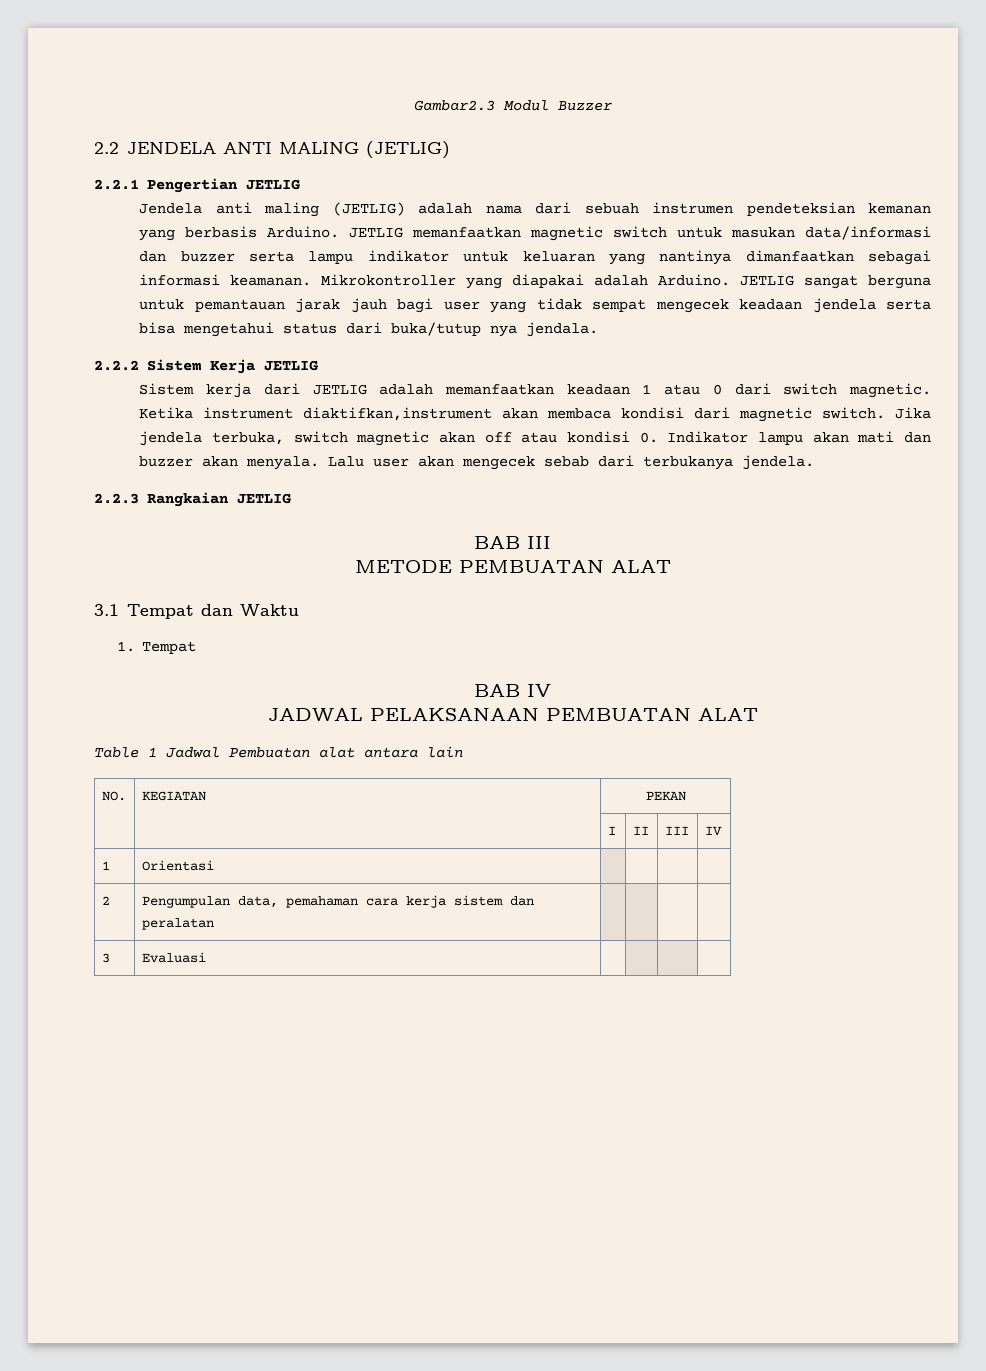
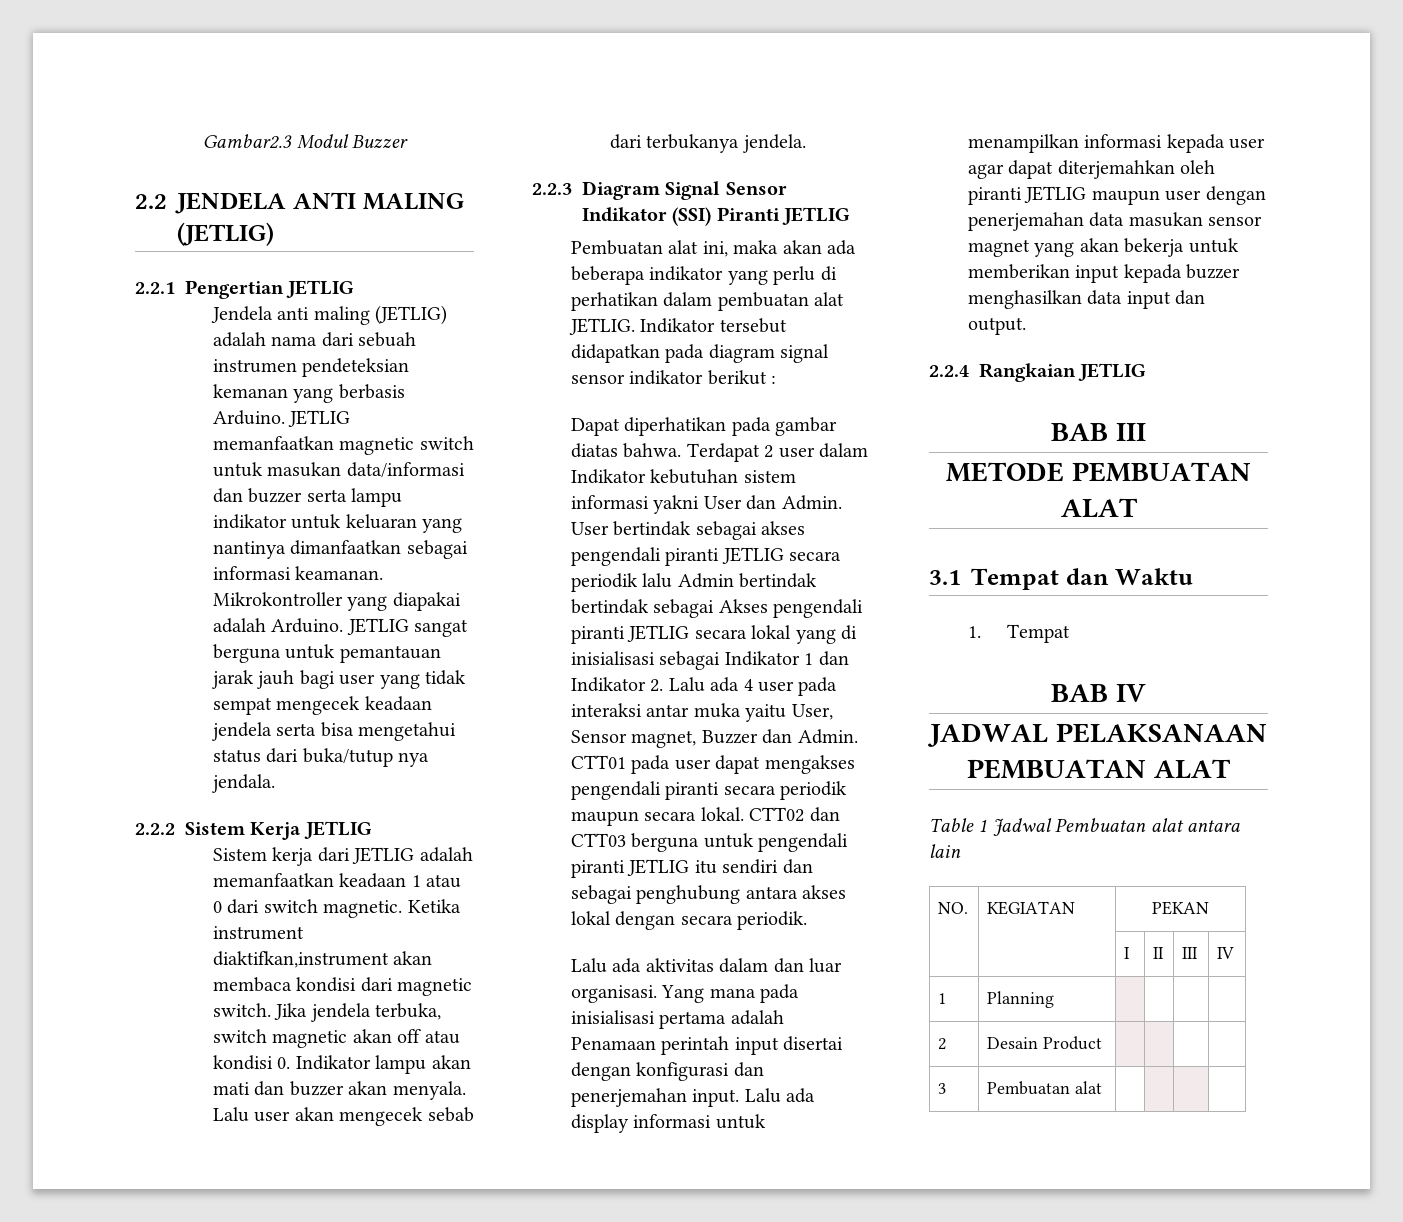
(139, 498) none -> [582,181,787,200] [582,207,851,226] [570,240,856,257] [570,266,837,285] [570,292,845,311] [568,318,787,335] [570,344,830,363] [570,370,777,385] [570,417,838,436] [570,443,868,462] [570,469,796,484] [570,495,842,514] [570,521,806,540] [570,547,842,566] [570,573,818,592] [570,599,864,618] [570,625,857,644] [570,651,849,670] [570,677,838,696] [570,703,833,722] [570,729,858,748] [570,755,855,774] [570,781,848,800] [570,807,840,826] [570,833,849,852] [570,859,813,878] [570,885,847,904] [570,911,808,930] [570,958,842,973] [570,984,800,1003] [570,1010,784,1029] [570,1036,844,1055] [570,1062,764,1081] [570,1088,816,1107] [570,1114,766,1133] [967,134,1266,153] [967,160,1216,179] [967,186,1266,205] [967,212,1263,231] [967,238,1239,257] [967,264,1241,283] [967,290,1206,309] [967,317,1026,335] [929,365,969,377] Diagram Signal Sensor Indikator (SSI) Piranti JETLIG // Pembuatan alat ini, maka akan ada beberapa indikator yang perlu di perhatikan dalam pembuatan alat JETLIG. Indikator tersebut didapatkan pada diagram signal sensor indikator berikut : // Dapat diperhatikan pada gambar diatas bahwa. Terdapat 2 user dalam Indikator kebutuhan sistem informasi yakni User dan Admin. User bertindak sebagai akses pengendali piranti JETLIG secara periodik lalu Admin bertindak bertindak sebagai Akses pengendali piranti JETLIG secara lokal yang di inisialisasi sebagai Indikator 1 dan Indikator 2. Lalu ada 4 user pada interaksi antar muka yaitu User, Sensor magnet, Buzzer dan Admin. CTT01 pada user dapat mengakses pengendali piranti secara periodik maupun secara lokal. CTT02 dan CTT03 berguna untuk pengendali piranti JETLIG itu sendiri dan sebagai penghubung antara akses lokal dengan secara periodik. // Lalu ada aktivitas dalam dan luar organisasi. Yang mana pada inisialisasi pertama adalah Penamaan perintah input disertai dengan konfigurasi dan penerjemahan input. Lalu ada display informasi untuk menampilkan informasi kepada user agar dapat diterjemahkan oleh piranti JETLIG maupun user dengan penerjemahan data masukan sensor magnet yang akan bekerja untuk memberikan input kepada buzzer menghasilkan data input dan output. // 2.2.4
[141,860,214,871] Orientasi -> [987,991,1055,1008] Planning
[141,895,534,908] [141,918,214,930] Pengumpulan data, pemahaman cara kerja sistem dan peralatan -> [987,1036,1103,1050] Desain Product
[141,952,206,963] Evaluasi -> [987,1081,1103,1095] Pembuatan alat

